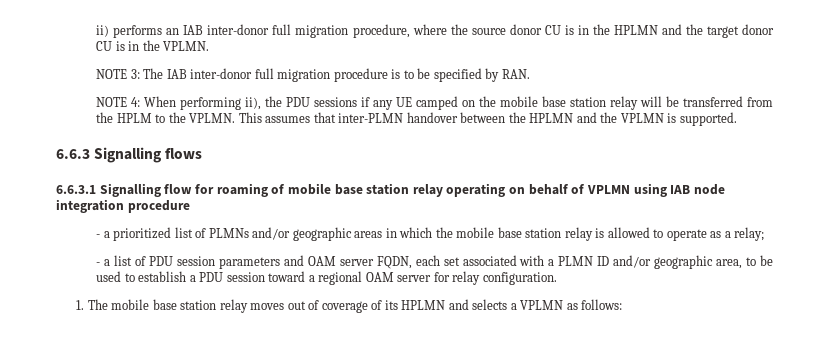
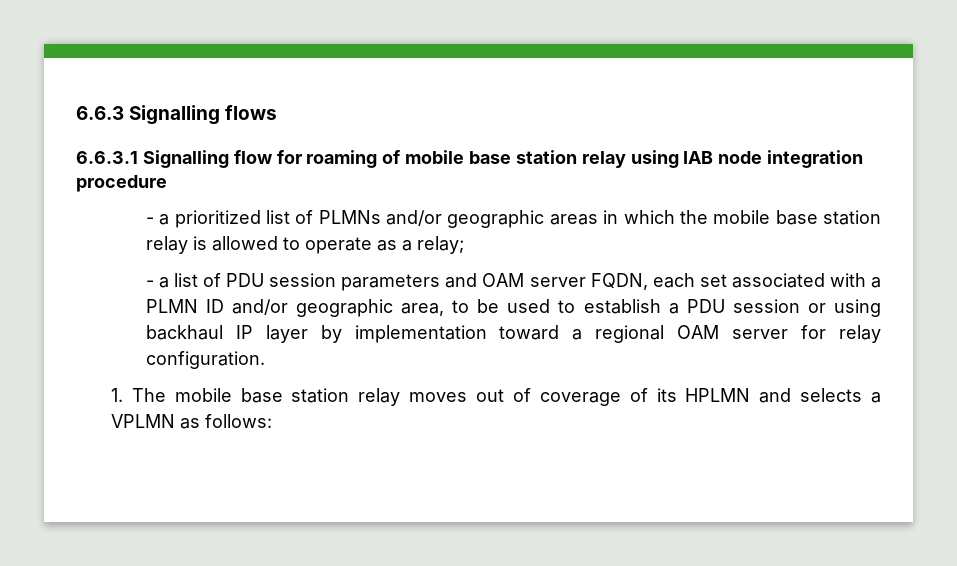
[96,24,774,38] [96,40,210,51] [96,68,530,82] [96,96,773,110] [96,112,737,126] ii) performs an IAB inter-donor full migration procedure, where the source donor CU is in the HPLMN and the target donor CU is in the VPLMN. // NOTE 3: The IAB inter-donor full migration procedure is to be specified by RAN. // NOTE 4: When performing ii), the PDU sessions if any UE camped on the mobile base station relay will be transferred from the HPLM to the VPLMN. This assumes that inter-PLMN handover between the HPLMN and the VPLMN is supported. // -> (76, 113) none
[446,183,631,197] operating on behalf of VPLMN -> (626, 159) none
(265, 277) none -> [807,299,882,317] [145,325,487,343] or using backhaul IP layer by implementation

